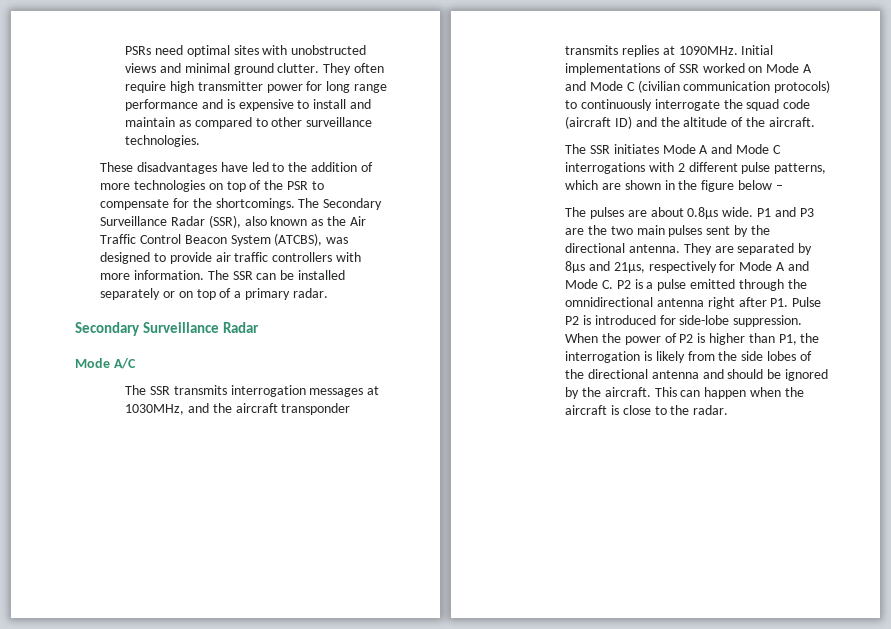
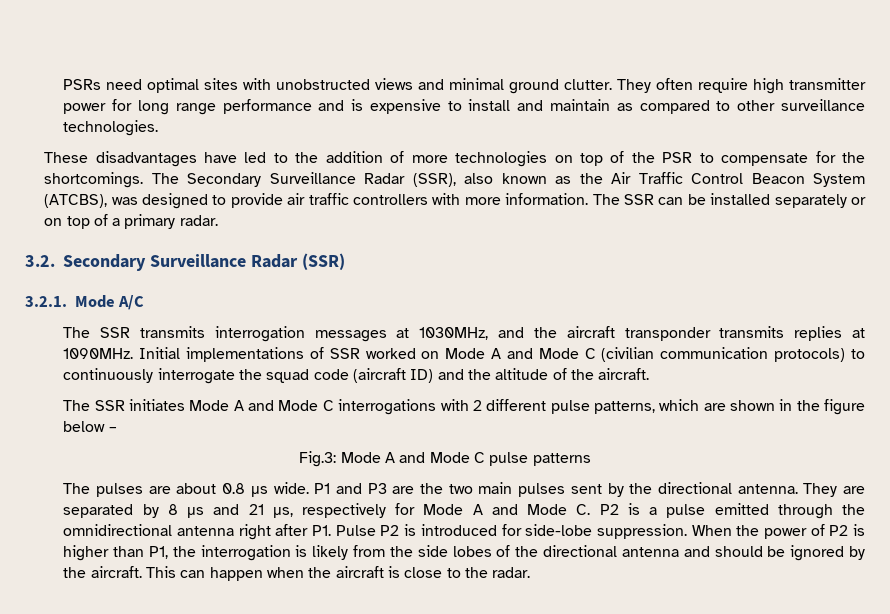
[75,322,259,336] Secondary Surveillance Radar // -> [25,253,345,271] [25,296,67,307] 3.2. Secondary Surveillance Radar (SSR) // 3.2.1.
(783, 187) none -> [299,451,591,467] // Fig.3: Mode A and Mode C pulse patterns
[687,207,719,219] 0.8μs -> [222,483,268,497] 0.8 μs
[565,261,645,273] 8μs and 21μs, -> [167,504,293,518] 8 μs and 21 μs,

